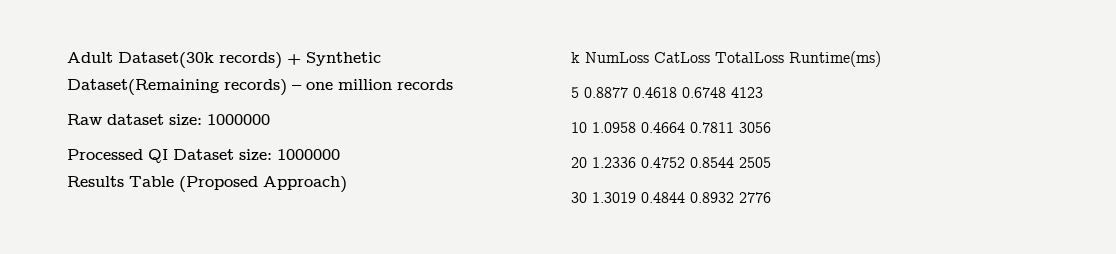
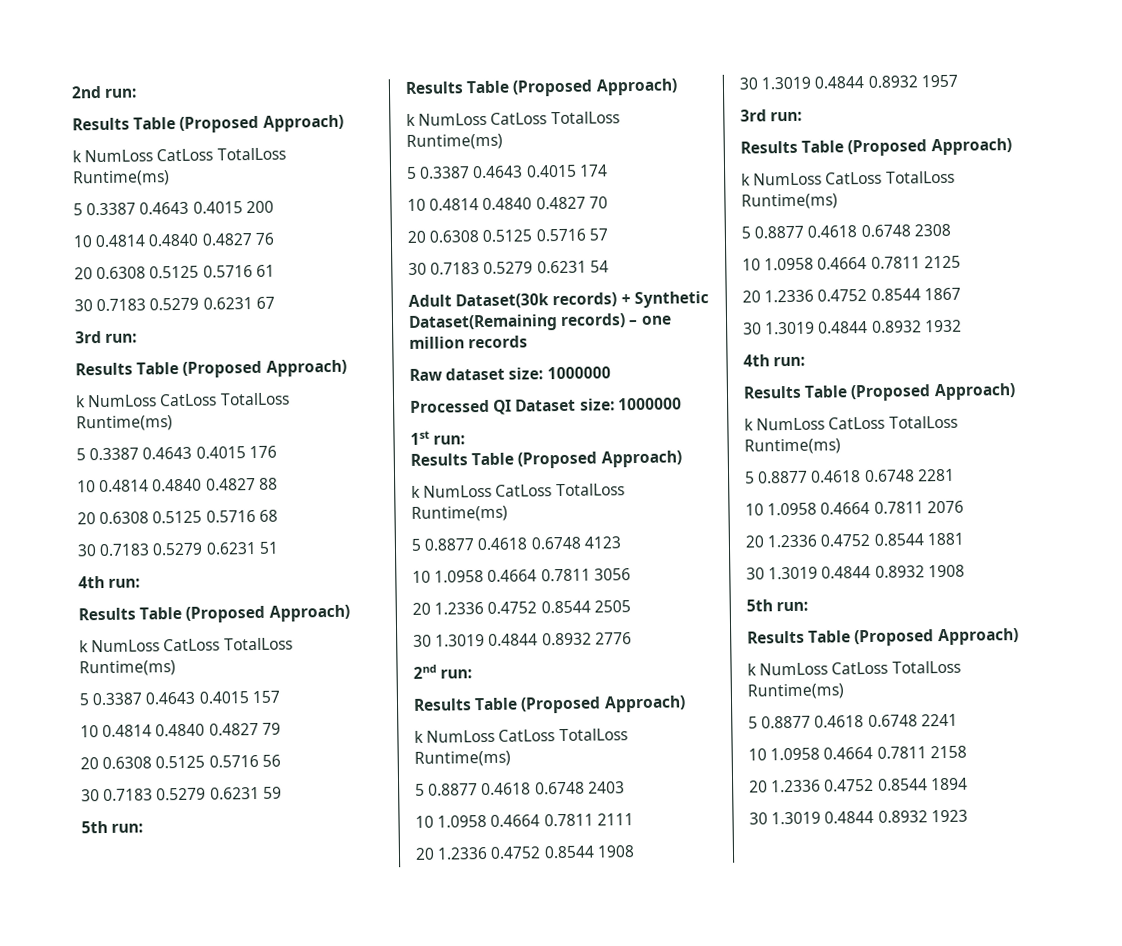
(67, 57) none -> [71,85,138,99] [72,114,344,133] [72,147,286,163] [73,170,170,187] [73,200,274,216] [73,232,274,248] [74,264,275,280] [74,296,275,312] [75,331,138,344] [75,359,347,378] [75,392,290,408] [76,415,173,432] [76,445,277,461] [77,477,278,493] [77,509,278,525] [77,541,279,557] [78,575,141,589] [78,604,350,623] [79,637,293,653] [79,660,176,677] [79,690,280,706] [80,722,281,738] [80,754,281,770] [81,786,282,802] [81,820,144,834] [405,78,678,97] [406,111,620,126] [406,133,503,150] [406,164,608,179] [407,196,608,211] [407,228,608,243] [408,260,609,275] 2nd run: // Results Table (Proposed Approach) // k NumLoss CatLoss TotalLoss Runtime(ms) // 5 0.3387 0.4643 0.4015 200 // 10 0.4814 0.4840 0.4827 76 // 20 0.6308 0.5125 0.5716 61 // 30 0.7183 0.5279 0.6231 67 // 3rd run: // Results Table (Proposed Approach) // k NumLoss CatLoss TotalLoss Runtime(ms) // 5 0.3387 0.4643 0.4015 176 // 10 0.4814 0.4840 0.4827 88 // 20 0.6308 0.5125 0.5716 68 // 30 0.7183 0.5279 0.6231 51 // 4th run: // Results Table (Proposed Approach) // k NumLoss CatLoss TotalLoss Runtime(ms) // 5 0.3387 0.4643 0.4015 157 // 10 0.4814 0.4840 0.4827 79 // 20 0.6308 0.5125 0.5716 56 // 30 0.7183 0.5279 0.6231 59 // 5th run: // Results Table (Proposed Approach) // k NumLoss CatLoss TotalLoss Runtime(ms) // 5 0.3387 0.4643 0.4015 174 // 10 0.4814 0.4840 0.4827 70 // 20 0.6308 0.5125 0.5716 57 // 30 0.7183 0.5279 0.6231 54 //
(340, 154) none -> [410,430,466,445] // 1st run:
(771, 197) none -> [413,664,473,679] [413,695,686,714] [414,728,628,743] [414,750,511,767] [415,781,625,796] [415,813,634,828] [415,845,635,860] [739,74,958,90] [740,109,803,122] [740,138,1012,157] [741,170,955,186] [741,193,838,210] [741,223,951,239] [742,255,961,271] [742,287,961,303] [743,319,962,335] [743,354,806,367] [743,383,1016,402] [744,415,958,431] [744,438,841,455] [744,468,955,484] [745,500,964,516] [745,532,964,548] [746,564,965,580] [746,599,809,612] [747,628,1019,647] [747,660,961,676] [747,683,844,700] [748,713,958,729] [748,745,967,761] [749,777,968,793] [749,809,968,825] // 2nd run: // Results Table (Proposed Approach) // k NumLoss CatLoss TotalLoss Runtime(ms) // 5 0.8877 0.4618 0.6748 2403 // 10 1.0958 0.4664 0.7811 2111 // 20 1.2336 0.4752 0.8544 1908 // 30 1.3019 0.4844 0.8932 1957 // 3rd run: // Results Table (Proposed Approach) // k NumLoss CatLoss TotalLoss Runtime(ms) // 5 0.8877 0.4618 0.6748 2308 // 10 1.0958 0.4664 0.7811 2125 // 20 1.2336 0.4752 0.8544 1867 // 30 1.3019 0.4844 0.8932 1932 // 4th run: // Results Table (Proposed Approach) // k NumLoss CatLoss TotalLoss Runtime(ms) // 5 0.8877 0.4618 0.6748 2281 // 10 1.0958 0.4664 0.7811 2076 // 20 1.2336 0.4752 0.8544 1881 // 30 1.3019 0.4844 0.8932 1908 // 5th run: // Results Table (Proposed Approach) // k NumLoss CatLoss TotalLoss Runtime(ms) // 5 0.8877 0.4618 0.6748 2241 // 10 1.0958 0.4664 0.7811 2158 // 20 1.2336 0.4752 0.8544 1894 // 30 1.3019 0.4844 0.8932 1923

